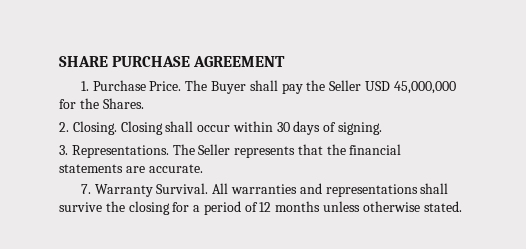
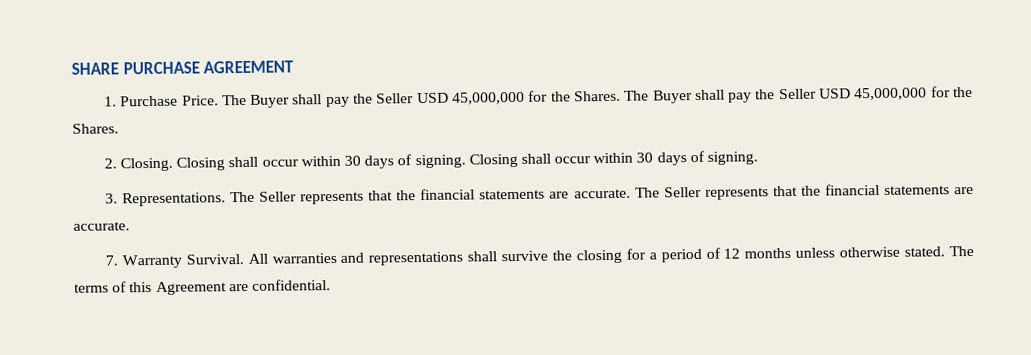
(144, 103) none -> [624,86,974,104] [72,123,119,134] The Buyer shall pay the Seller USD 45,000,000 for the Shares.
(383, 128) none -> [468,150,759,168] Closing shall occur within 30 days of signing.
(203, 168) none -> [634,184,975,200] [73,221,130,231] The Seller represents that the financial statements are accurate.
(462, 206) none -> [948,245,974,257] [74,279,331,295] The terms of this Agreement are confidential.

